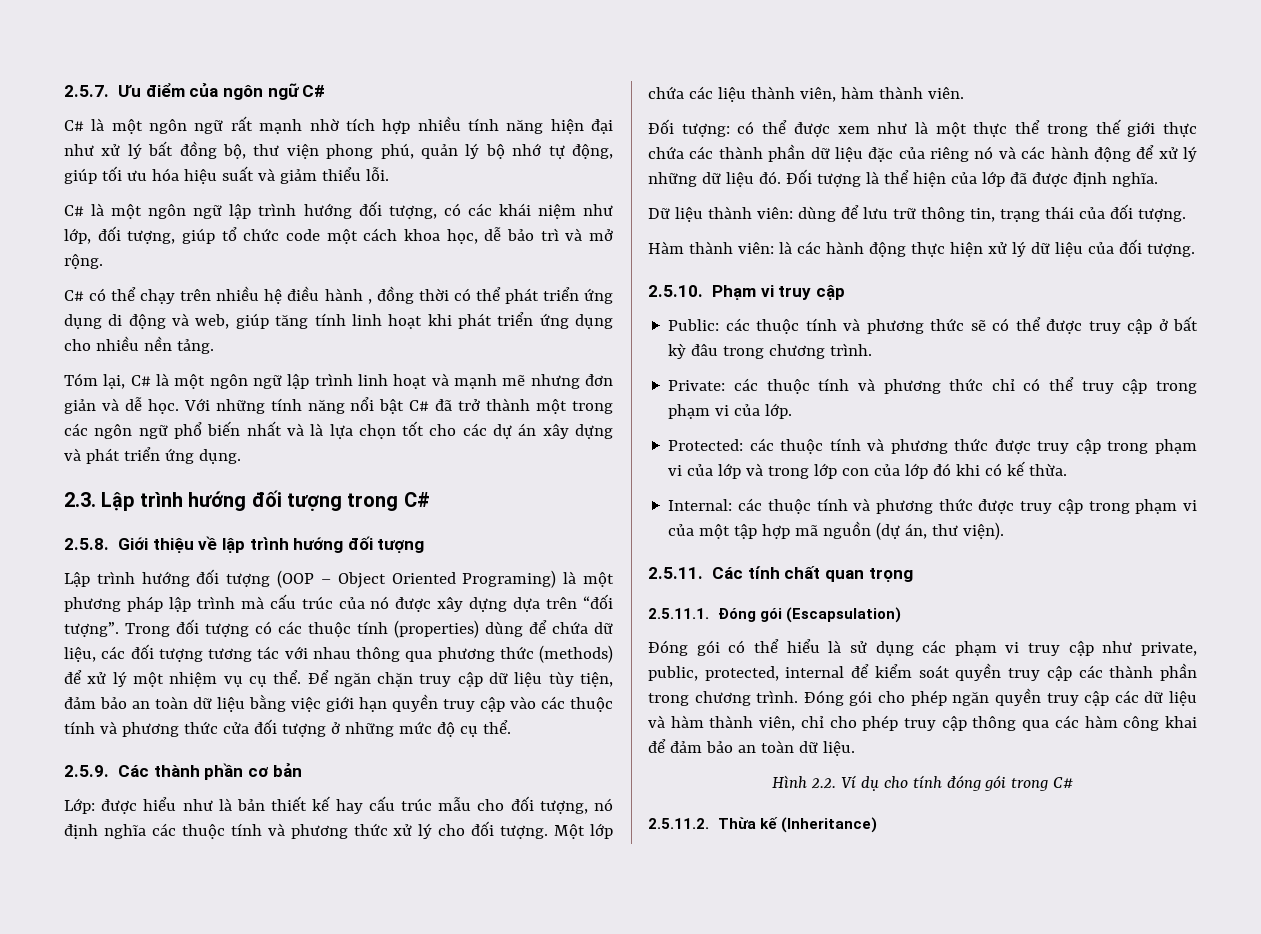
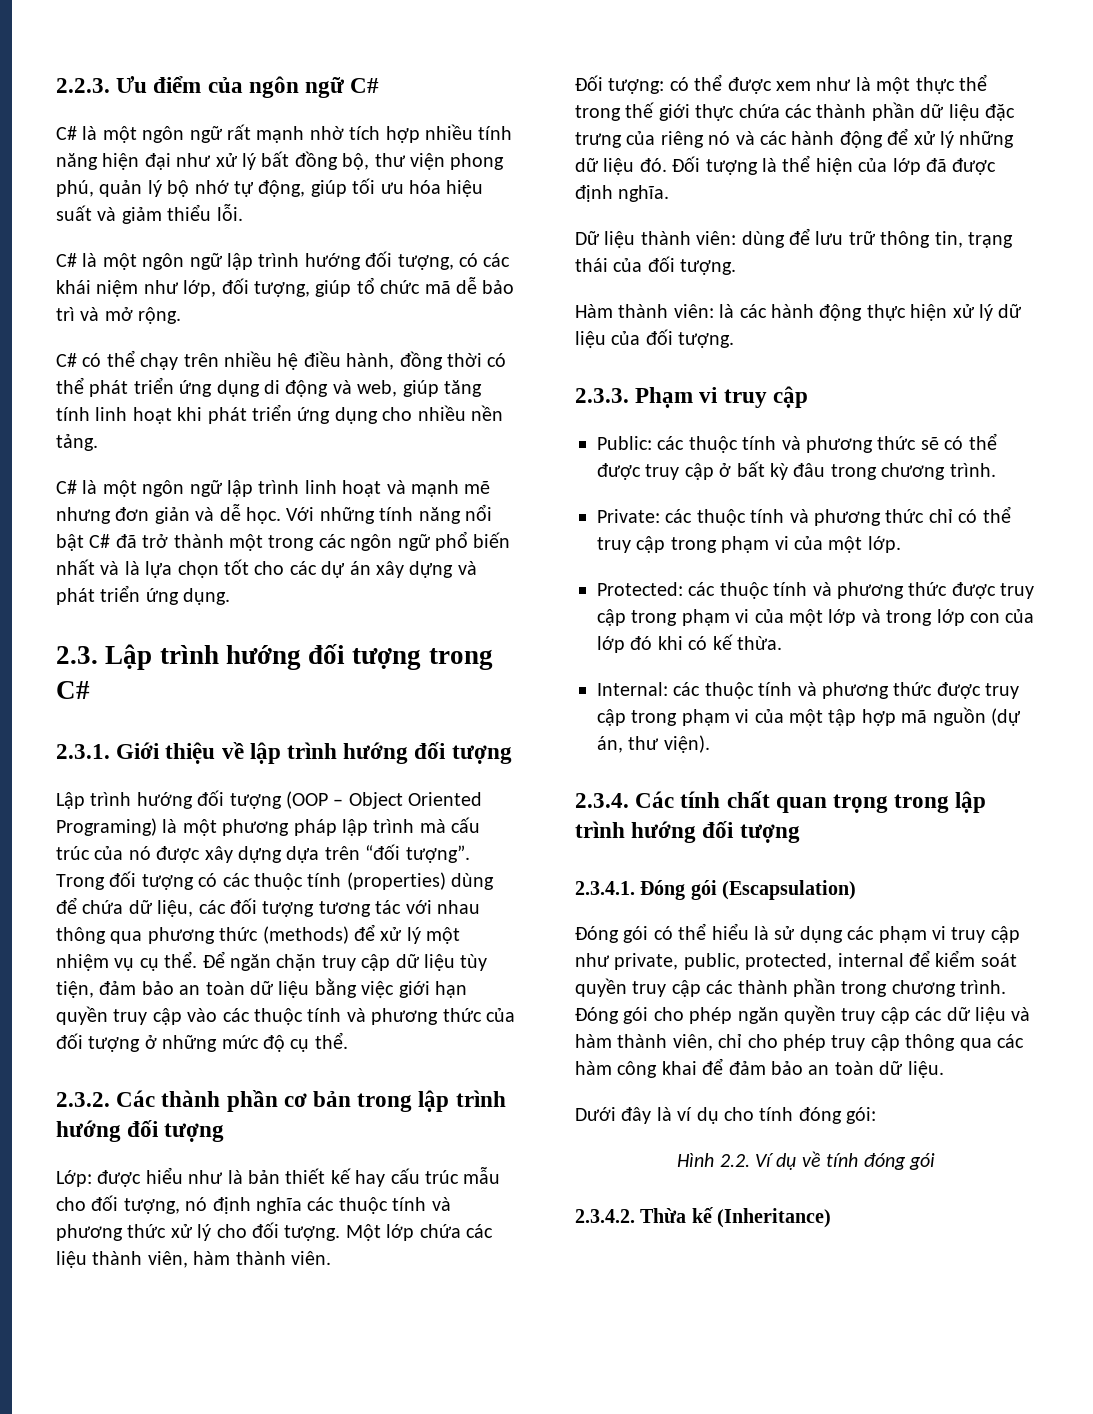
[64,85,109,97] 2.5.7. -> [56,78,110,93] 2.2.3.
[286,228,478,244] code một cách khoa học, -> [424,281,451,294] mã
[324,288,372,304] hành , -> [346,353,395,370] hành,
[64,373,126,389] Tóm lại, -> (98, 442) none
[64,538,109,550] 2.5.8. -> [56,744,110,759] 2.3.1.
[222,722,249,734] cửa -> [485,1008,515,1022] của
[64,765,109,777] 2.5.9. -> [56,1092,110,1107] 2.3.2.
(302, 770) none -> [357,1090,506,1112] [56,1120,225,1142] trong lập trình hướng đối tượng
(894, 154) none -> [575,132,622,148] trưng
[648,285,703,297] 2.5.10. -> [575,388,629,403] 2.3.3.
(761, 410) none -> [828,536,863,553] một
(714, 470) none -> [789,609,823,626] một
[648,567,703,579] 2.5.11. -> [575,793,629,808] 2.3.4.
[648,608,709,619] // 2.5.11.1. -> [894,791,987,813] [575,821,800,843] [575,881,635,895] trong lập trình hướng đối tượng // 2.3.4.1.
(855, 748) none -> [575,1107,877,1124] // Dưới đây là ví dụ cho tính đóng gói:
[883,776,908,788] cho -> [801,1151,821,1167] về
[1011,777,1074,791] [648,818,709,829] trong C# // 2.5.11.2. -> [575,1209,635,1223] // 2.3.4.2.

